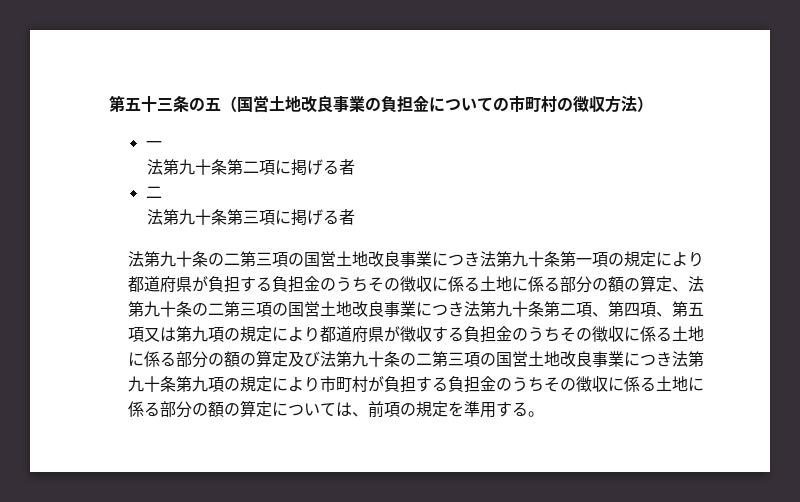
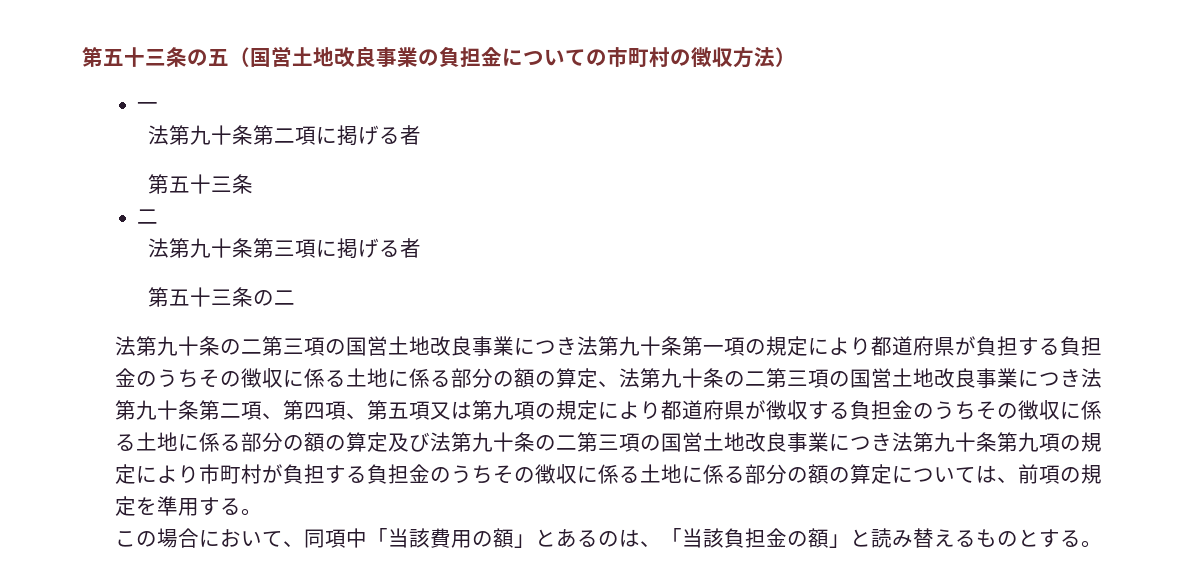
(356, 167) none -> [147,174,253,194] // 第五十三条
(356, 217) none -> [147,287,295,307] // 第五十三条の二
(545, 414) none -> [114,528,1102,548] // この場合において、同項中「当該費用の額」とあるのは、「当該負担金の額」と読み替えるものとする。

